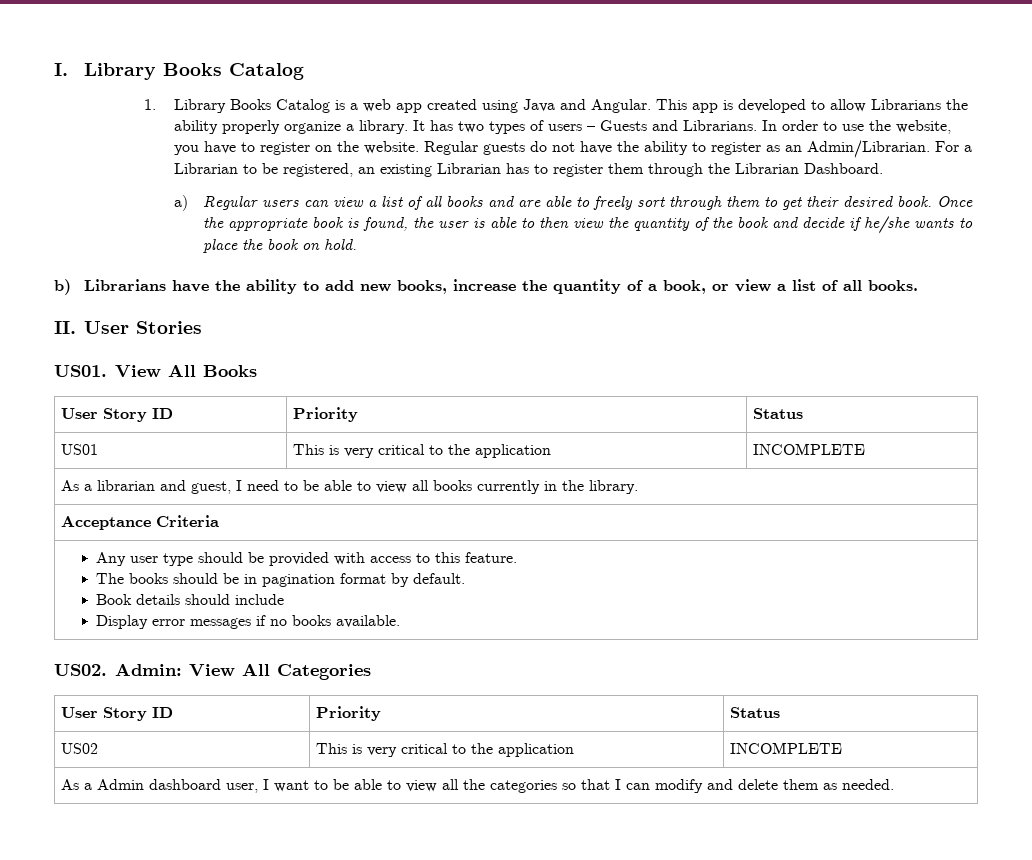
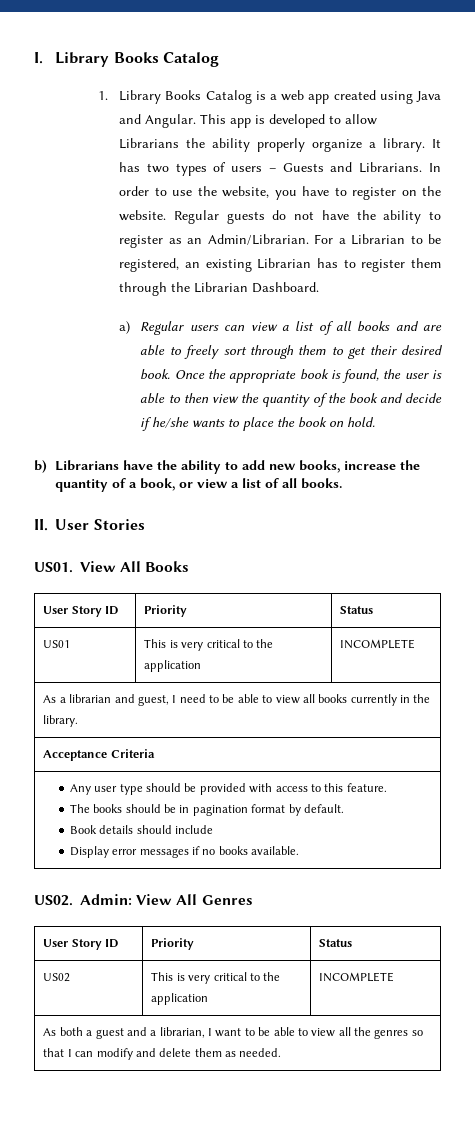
[277,664,371,680] Categories -> [201,895,253,905] Genres
[83,779,258,793] a Admin dashboard user, -> [59,1027,205,1039] both a guest and a librarian,
[489,780,557,793] categories -> [374,1029,409,1039] genres

